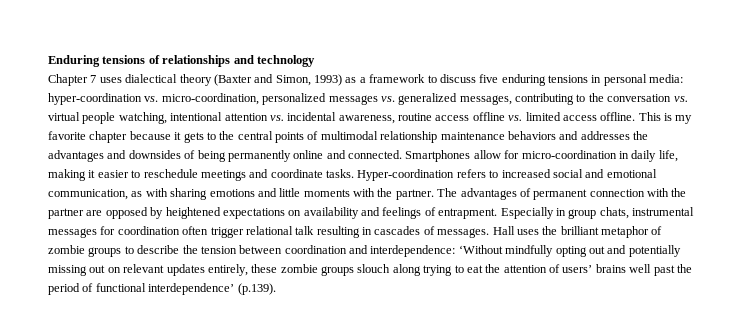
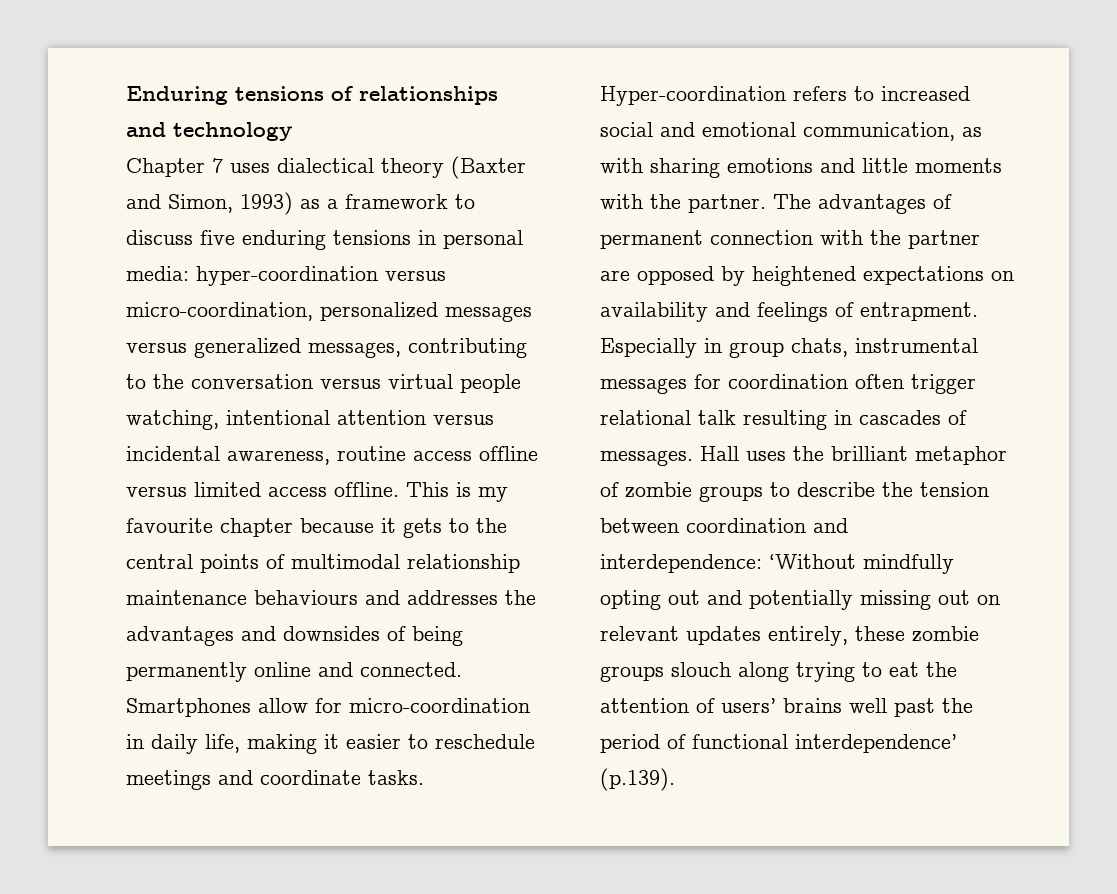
[144,96,159,102] vs. -> [385,270,446,281] versus
[380,96,395,102] vs. -> [126,342,187,353] versus
[673,96,688,102] vs. -> [320,378,381,389] versus
[269,115,284,121] vs. -> [433,414,494,425] versus
[508,115,523,121] vs. -> [126,486,187,497] versus
[48,131,86,140] favorite -> [126,518,213,533] favourite
[507,131,556,140] behaviors -> [254,590,358,605] behaviours

